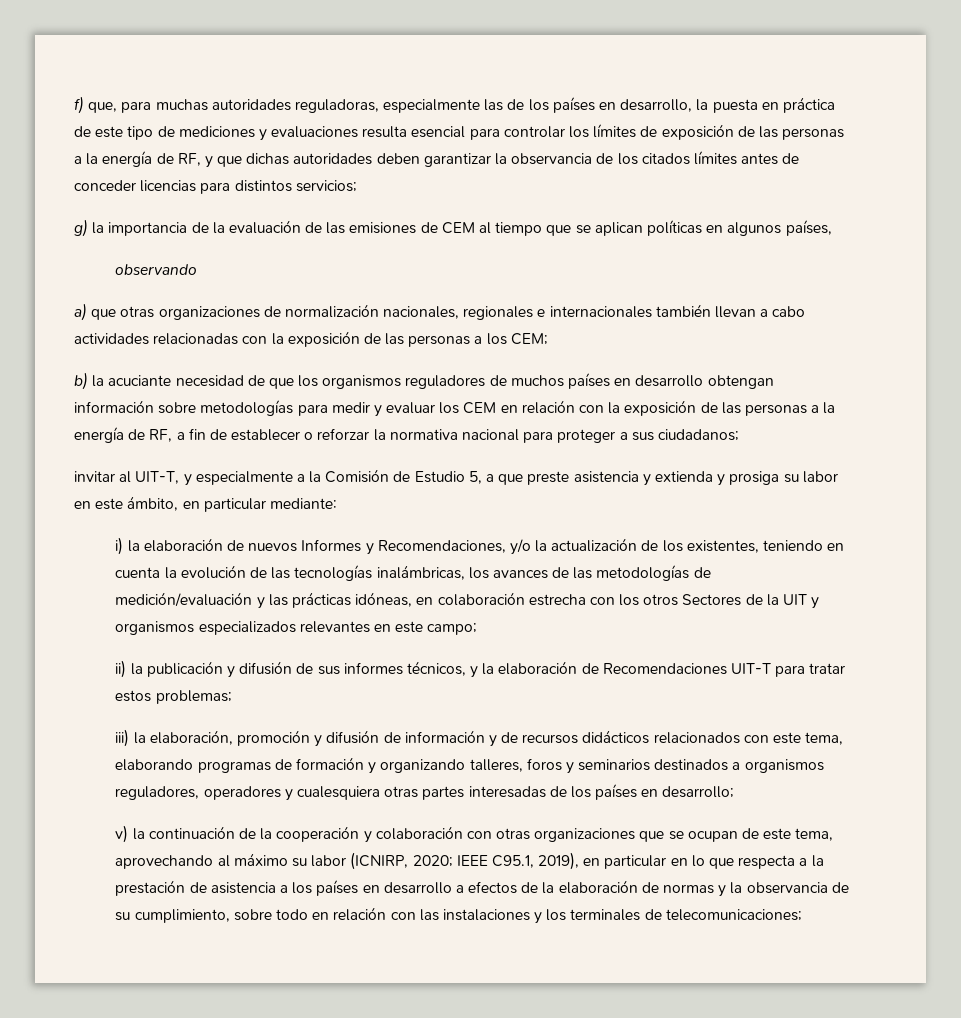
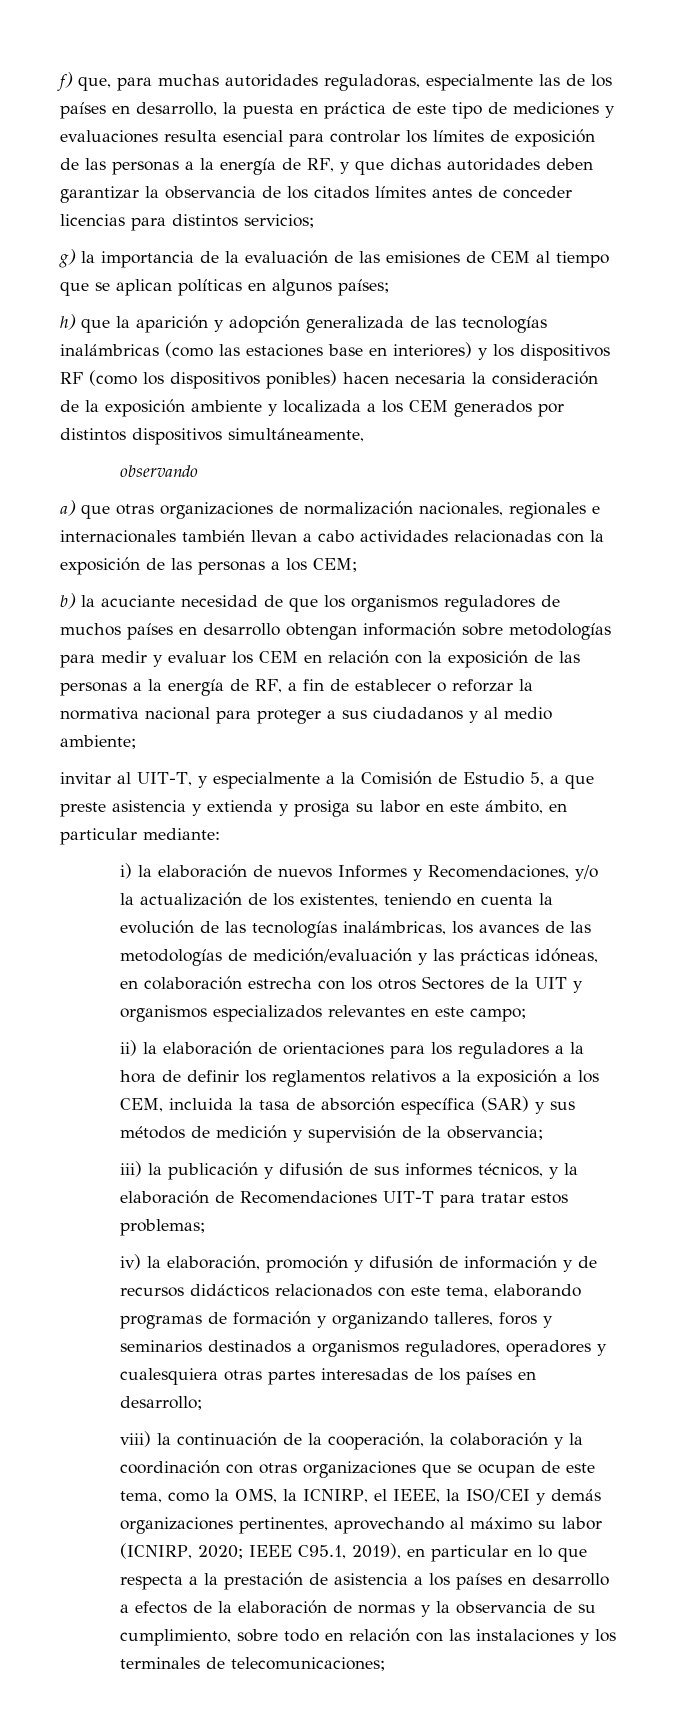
[785,220,832,236] países, -> [338,279,389,296] [60,314,547,333] [60,342,610,361] [60,370,598,389] [60,399,564,417] [60,428,364,445] países; // h) que la aparición y adopción generalizada de las tecnologías inalámbricas (como las estaciones base en interiores) y los dispositivos RF (como los dispositivos ponibles) hacen necesaria la consideración de la exposición ambiente y localizada a los CEM generados por distintos dispositivos simultáneamente,
[657,429,739,441] ciudadanos; -> [373,707,552,723] [60,735,136,749] ciudadanos y al medio ambiente;
(143, 669) none -> [163,1041,585,1059] [120,1069,600,1087] [120,1096,576,1115] [120,1125,544,1143] [120,1161,163,1177] elaboración de orientaciones para los reguladores a la hora de definir los reglamentos relativos a la exposición a los CEM, incluida la tasa de absorción específica (SAR) y sus métodos de medición y supervisión de la observancia; // iii) la
[115,729,130,747] iii) -> [120,1254,142,1270] iv)
[115,825,129,843] v) -> [120,1431,152,1447] viii)
[276,826,463,843] cooperación y colaboración -> [328,1432,584,1450] [120,1460,221,1474] cooperación, la colaboración y la coordinación
(834, 834) none -> [168,1488,602,1505] [120,1517,329,1534] como la OMS, la ICNIRP, el IEEE, la ISO/CEI y demás organizaciones pertinentes,

